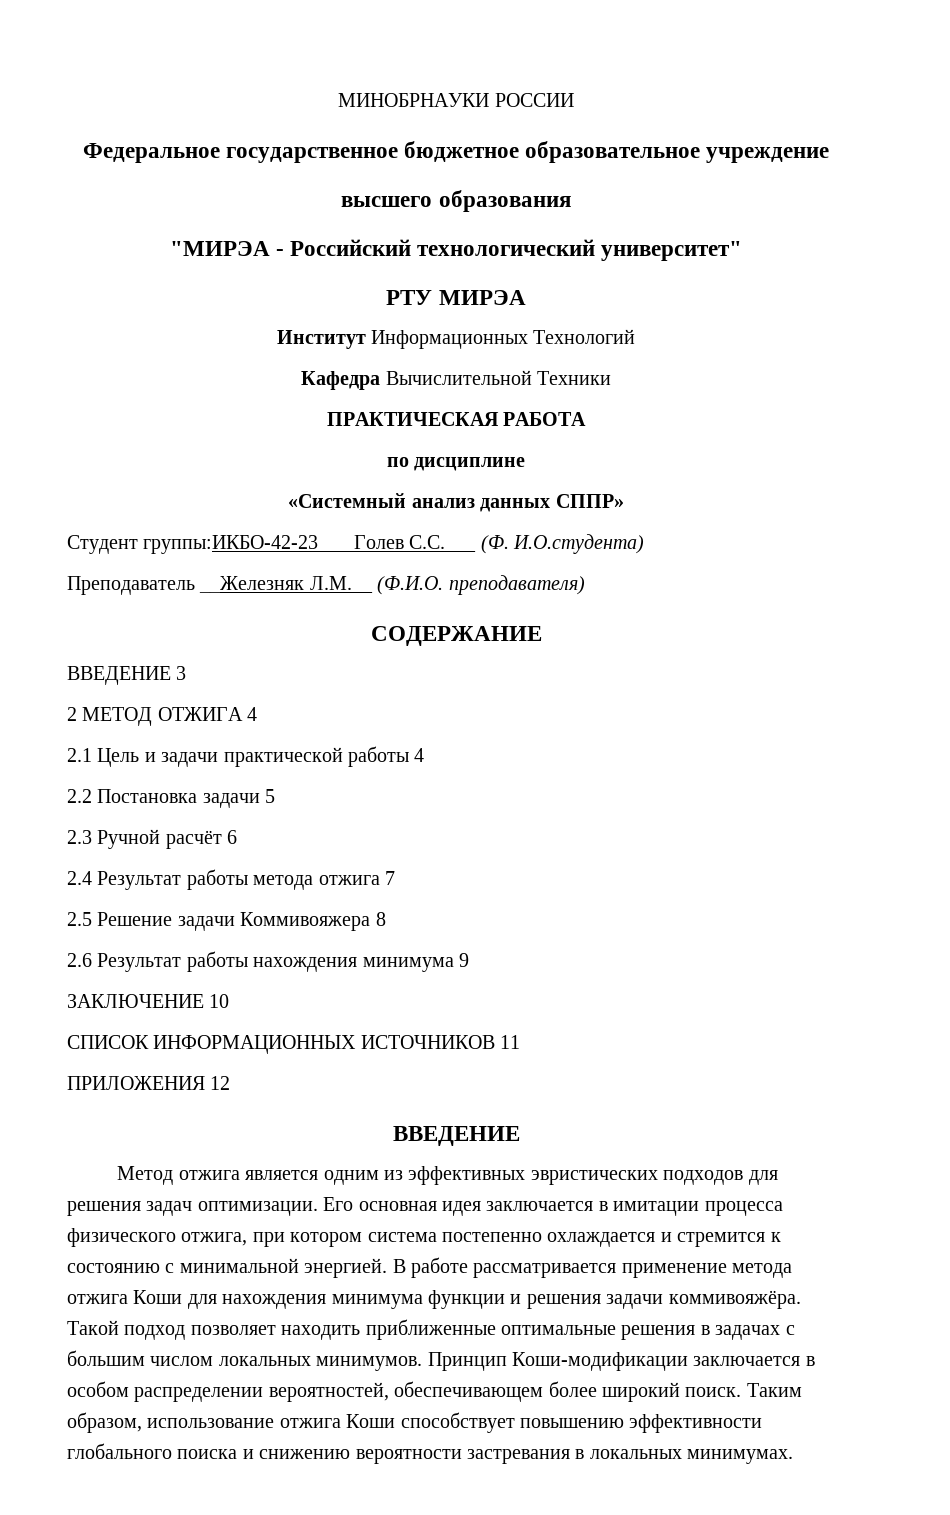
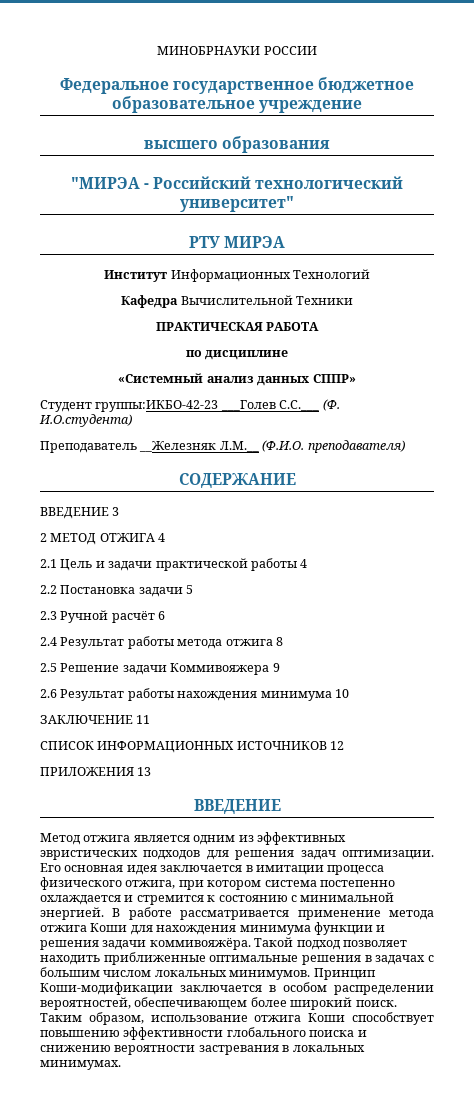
[385,871,395,885] 7 -> [275,637,283,646] 8
[375,912,386,926] 8 -> [272,663,280,672] 9
[459,953,469,967] 9 -> [334,689,349,698] 10
[209,994,230,1008] 10 -> [136,715,151,724] 11
[500,1035,521,1049] 11 -> [330,741,345,750] 12
[210,1076,231,1090] 12 -> [137,767,152,776] 13

